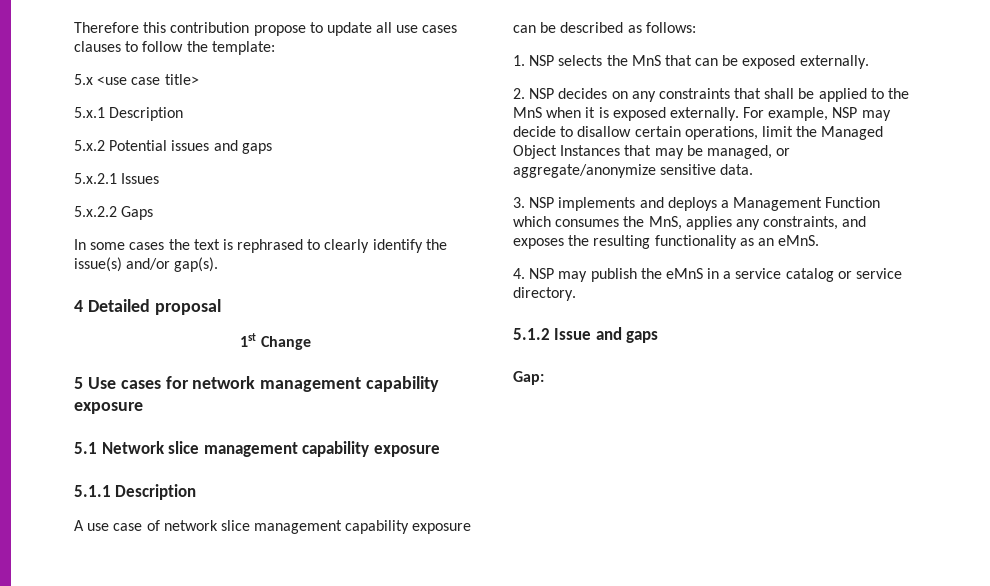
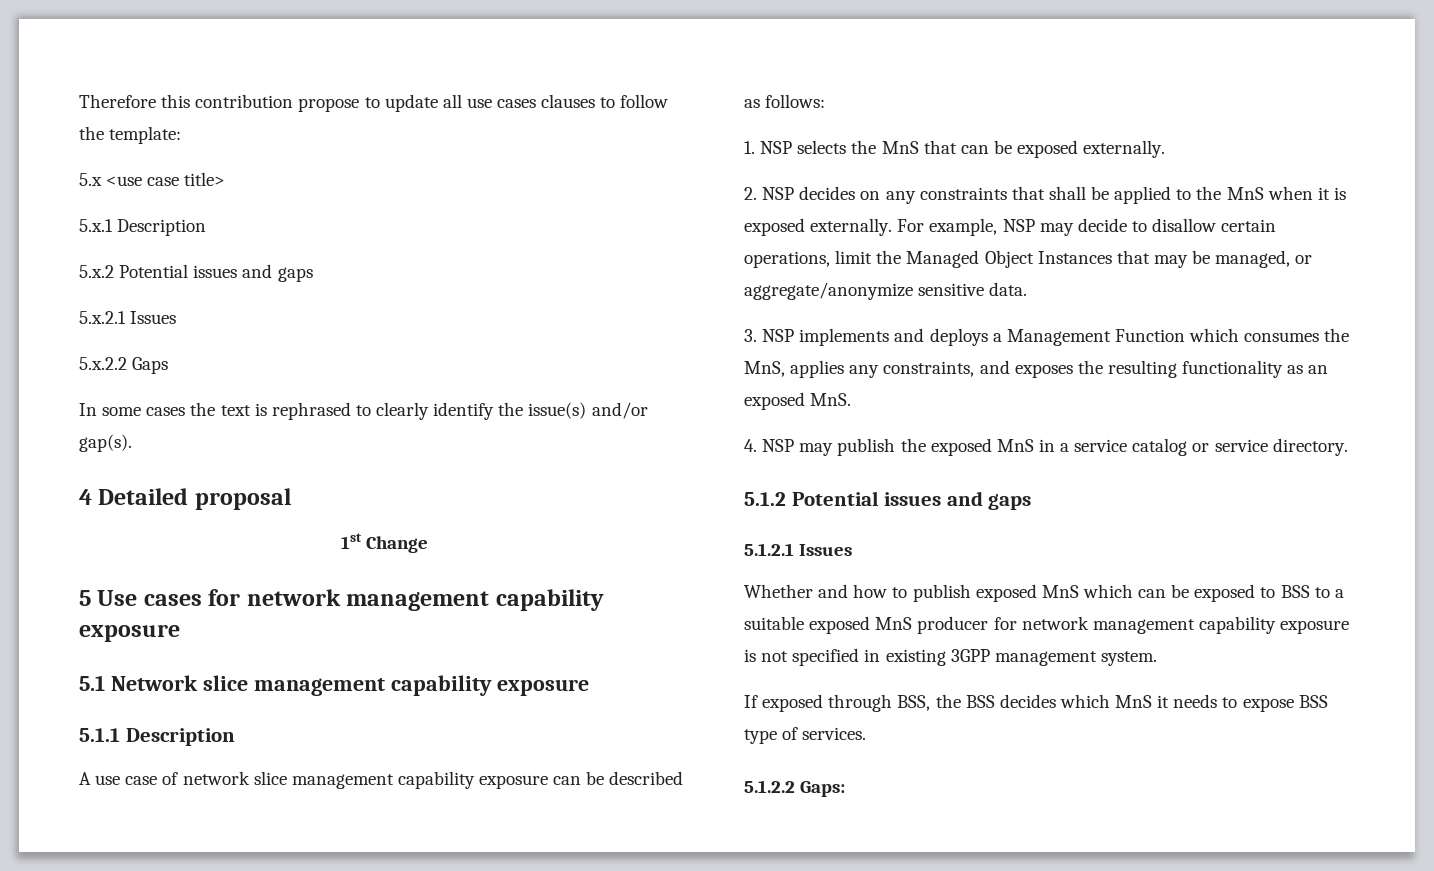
[778,235,820,246] eMnS. -> [744,392,852,410] exposed MnS.
[665,268,703,279] eMnS -> [930,438,1034,456] exposed MnS
[554,327,659,343] [513,371,544,385] Issue and gaps // Gap: -> [791,491,1032,510] [744,543,853,556] [744,584,1344,602] [744,616,1350,634] [744,648,1157,666] [744,694,1328,712] [744,727,867,744] [744,780,846,797] Potential issues and gaps // 5.1.2.1 Issues // Whether and how to publish exposed MnS which can be exposed to BSS to a suitable exposed MnS producer for network management capability exposure is not specified in existing 3GPP management system. // If exposed through BSS, the BSS decides which MnS it needs to expose BSS type of services. // 5.1.2.2 Gaps:

